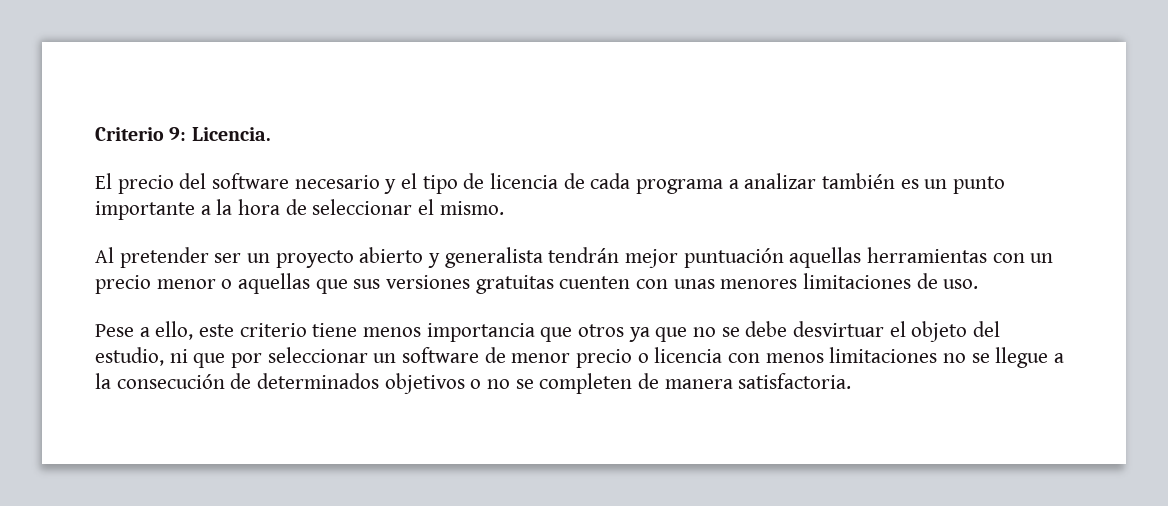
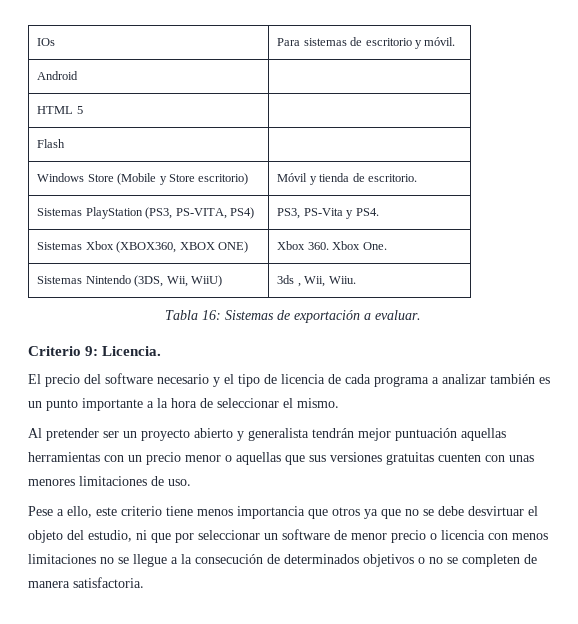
(95, 134) none -> [37,38,56,46] [277,37,456,49] [37,71,79,80] [37,106,83,114] [37,139,66,148] [37,173,249,185] [277,173,417,185] [37,207,254,219] [277,208,379,219] [37,241,248,253] [277,241,387,250] [37,275,222,287] [277,275,356,287] [164,310,421,323] IOs | Para sistemas de escritorio y móvil. // Android | // HTML 5 | // Flash | // Windows Store (Mobile y Store escritorio) | Móvil y tienda de escritorio. // Sistemas PlayStation (PS3, PS-VITA, PS4) | PS3, PS-Vita y PS4. // Sistemas Xbox (XBOX360, XBOX ONE) | Xbox 360. Xbox One. // Sistemas Nintendo (3DS, Wii, WiiU) | 3ds , Wii, Wiiu. // Tabla 16: Sistemas de exportación a evaluar. //

